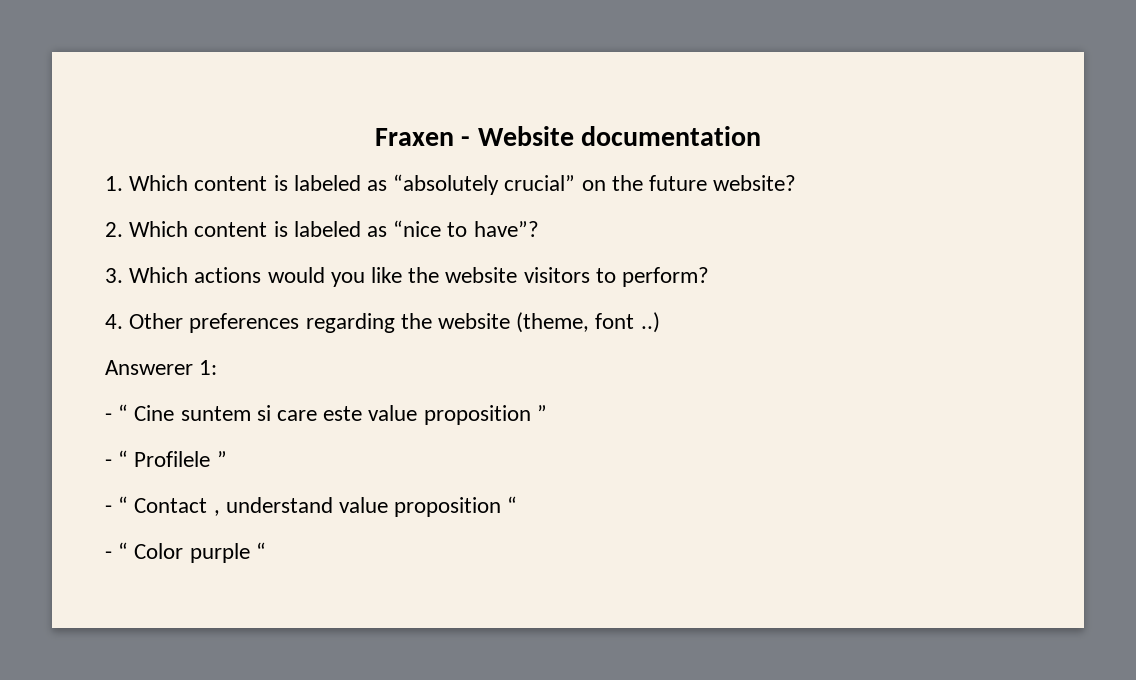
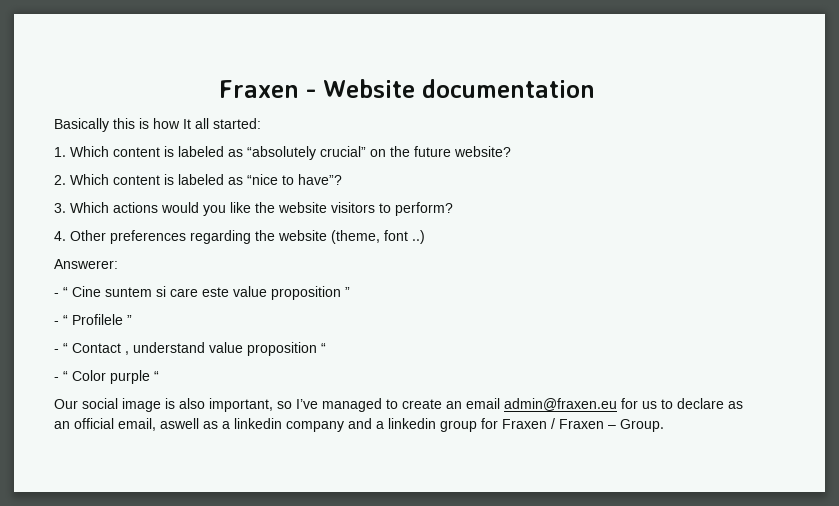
(762, 136) none -> [54,118,261,132] // Basically this is how It all started:
[105,360,218,375] Answerer 1: -> [54,259,118,269] Answerer:
(266, 550) none -> [54,398,743,412] [54,418,664,432] // Our social image is also important, so I’ve managed to create an email admin@fraxen.eu for us to declare as an official email, aswell as a linkedin company and a linkedin group for Fraxen / Fraxen – Group.

